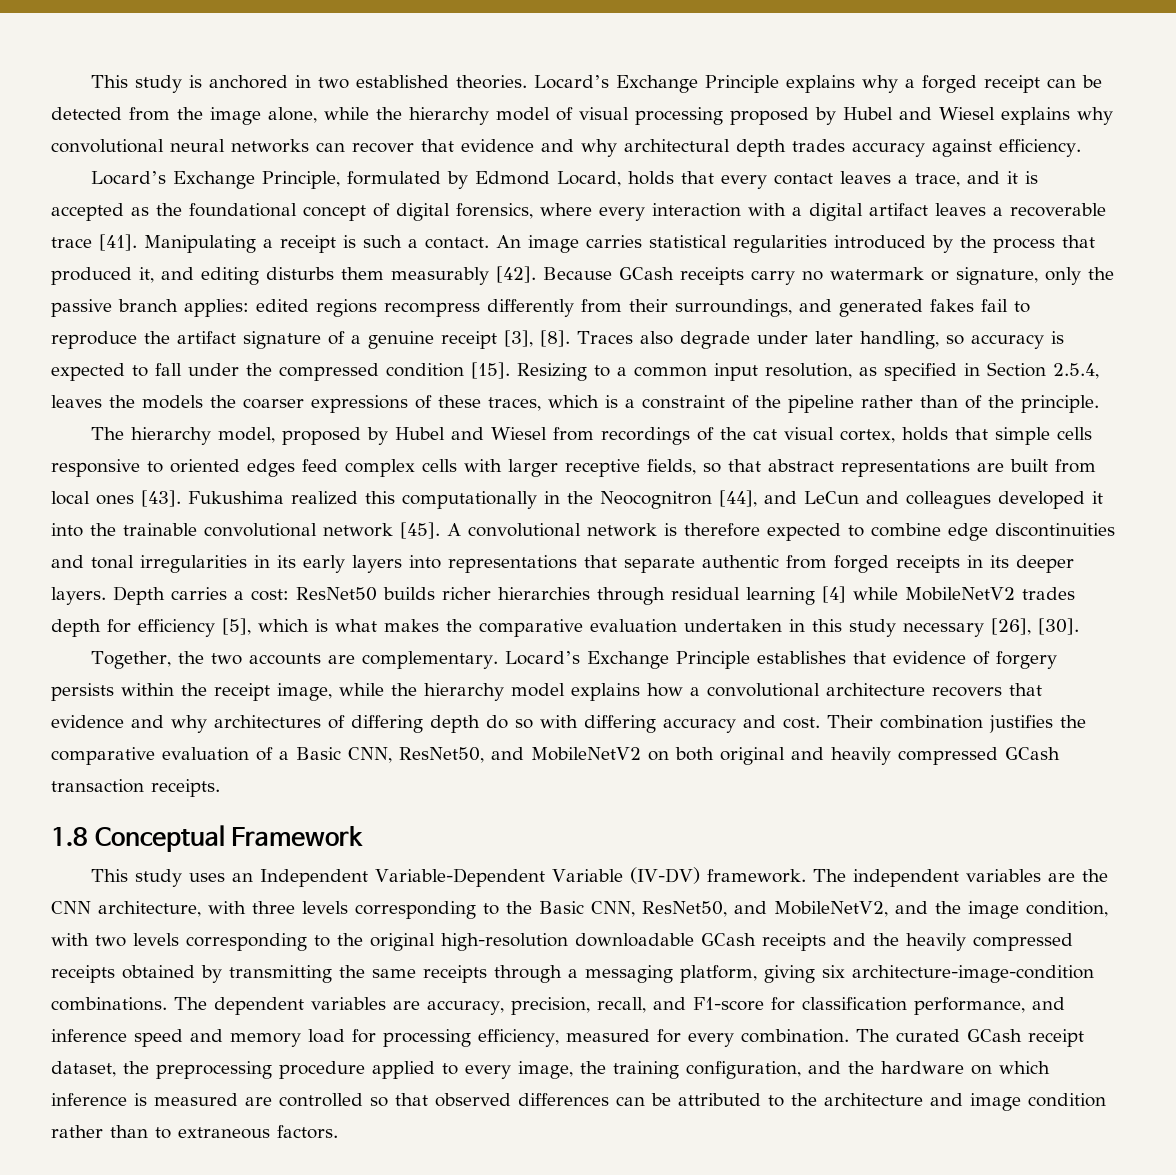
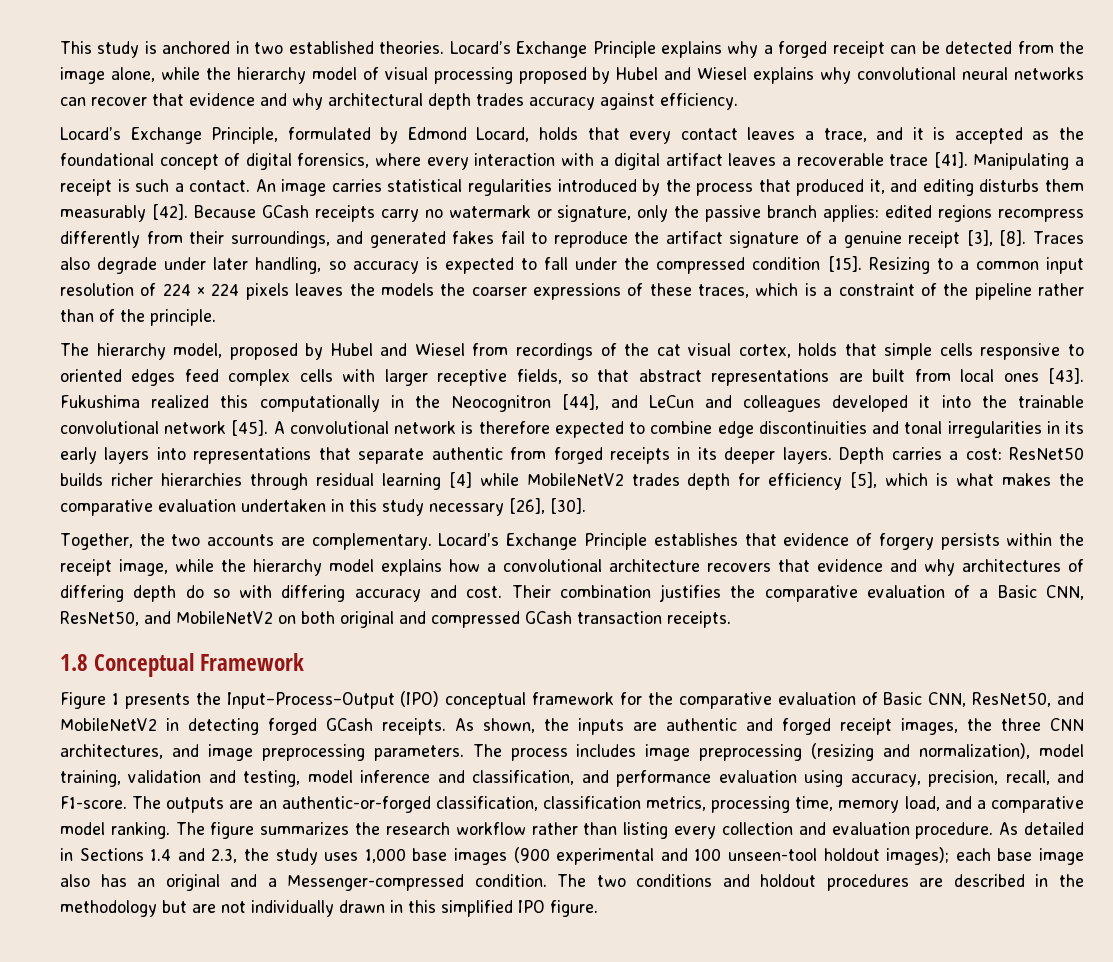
[765,362,1099,381] resolution, as specified in Section 2.5.4, -> [60,283,289,300] resolution of 224 × 224 pixels
[831,747,891,765] heavily -> (426, 617) none
[91,867,1109,887] [51,901,1108,919] [51,933,1073,951] [51,965,1094,983] [51,997,1065,1015] [51,1029,1084,1047] [51,1061,1050,1079] [51,1093,1106,1111] [51,1125,338,1139] This study uses an Independent Variable-Dependent Variable (IV-DV) framework. The independent variables are the CNN architecture, with three levels corresponding to the Basic CNN, ResNet50, and MobileNetV2, and the image condition, with two levels corresponding to the original high-resolution downloadable GCash receipts and the heavily compressed receipts obtained by transmitting the same receipts through a messaging platform, giving six architecture-image-condition combinations. The dependent variables are accuracy, precision, recall, and F1-score for classification performance, and inference speed and memory load for processing efficiency, measured for every combination. The curated GCash receipt dataset, the preprocessing procedure applied to every image, the training configuration, and the hardware on which inference is measured are controlled so that observed differences can be attributed to the architecture and image condition rather than to extraneous factors. -> [60,691,1084,709] [60,718,1084,735] [60,743,1084,761] [60,770,1085,787] [60,796,1084,813] [60,822,1085,839] [60,847,1085,865] [60,874,1084,891] [60,900,598,917] Figure 1 presents the Input–Process–Output (IPO) conceptual framework for the comparative evaluation of Basic CNN, ResNet50, and MobileNetV2 in detecting forged GCash receipts. As shown, the inputs are authentic and forged receipt images, the three CNN architectures, and image preprocessing parameters. The process includes image preprocessing (resizing and normalization), model training, validation and testing, model inference and classification, and performance evaluation using accuracy, precision, recall, and F1-score. The outputs are an authentic-or-forged classification, classification metrics, processing time, memory load, and a comparative model ranking. The figure summarizes the research workflow rather than listing every collection and evaluation procedure. As detailed in Sections 1.4 and 2.3, the study uses 1,000 base images (900 experimental and 100 unseen-tool holdout images); each base image also has an original and a Messenger-compressed condition. The two conditions and holdout procedures are described in the methodology but are not individually drawn in this simplified IPO figure.

